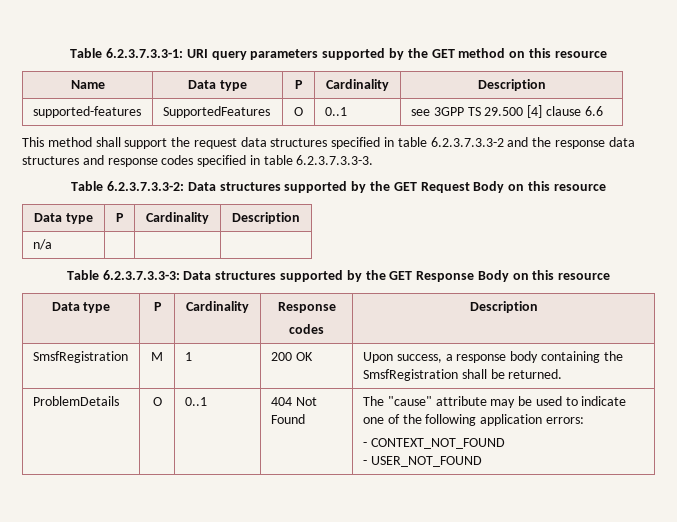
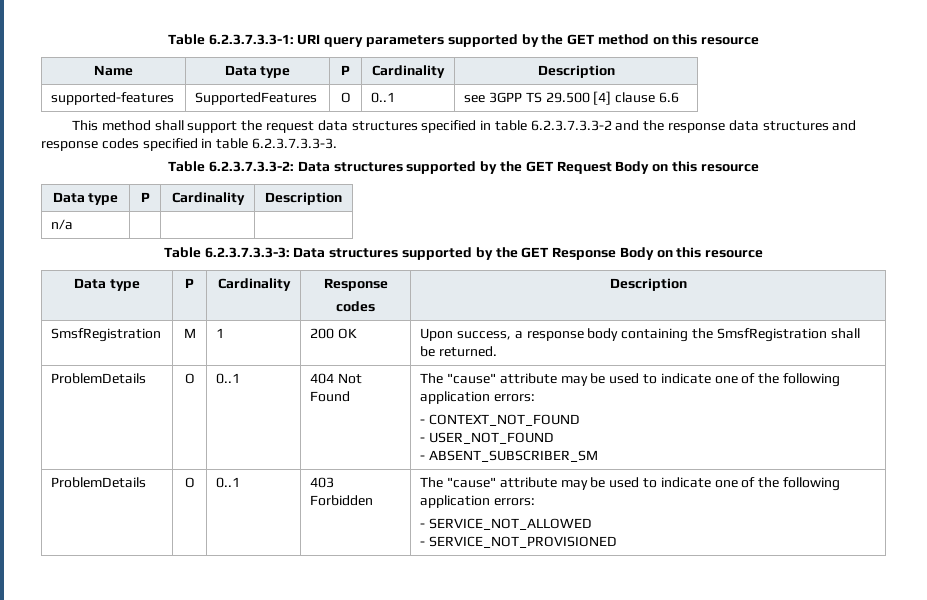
(482, 461) none -> [420,450,599,462] [51,477,147,488] [184,477,195,488] [216,477,241,488] [310,477,335,488] [310,495,374,506] [420,477,840,491] [420,495,536,508] [420,518,593,530] [420,536,618,548] // - ABSENT_SUBSCRIBER_SM // ProblemDetails | O | 0..1 | 403 Forbidden | The "cause" attribute may be used to indicate one of the following application errors: // - SERVICE_NOT_ALLOWED // - SERVICE_NOT_PROVISIONED

